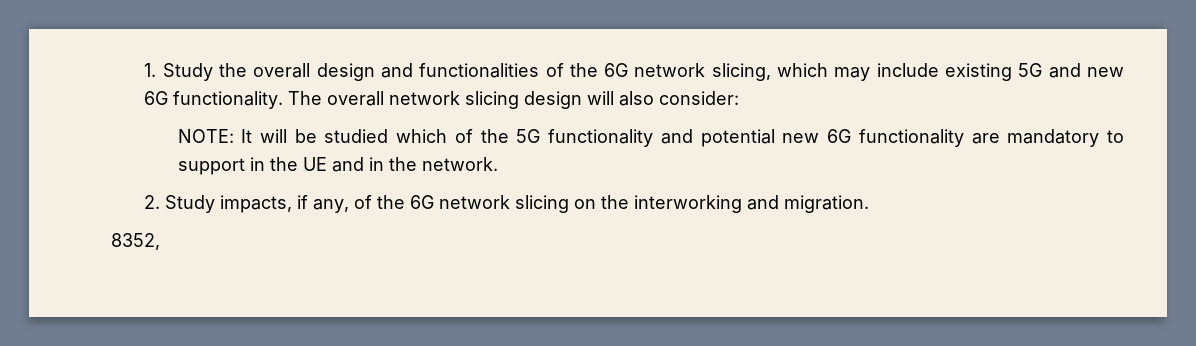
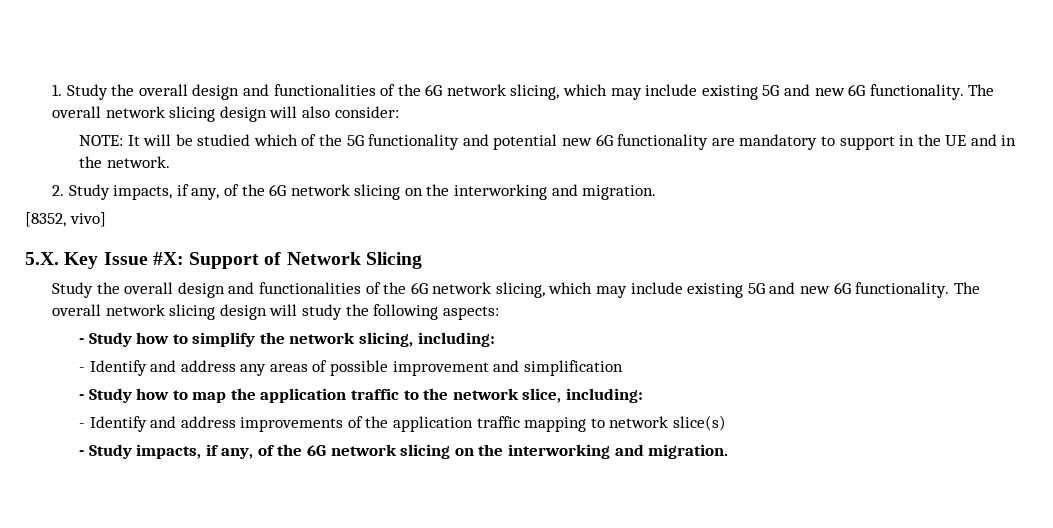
[111,233,160,250] 8352, -> [25,212,106,227] [25,252,422,269] [51,282,980,298] [51,304,499,320] [78,332,495,347] [78,360,623,376] [78,388,643,403] [78,415,726,432] [78,444,729,459] [8352, vivo] // 5.X. Key Issue #X: Support of Network Slicing // Study the overall design and functionalities of the 6G network slicing, which may include existing 5G and new 6G functionality. The overall network slicing design will study the following aspects: // - Study how to simplify the network slicing, including: // - Identify and address any areas of possible improvement and simplification // - Study how to map the application traffic to the network slice, including: // - Identify and address improvements of the application traffic mapping to network slice(s) // - Study impacts, if any, of the 6G network slicing on the interworking and migration.

